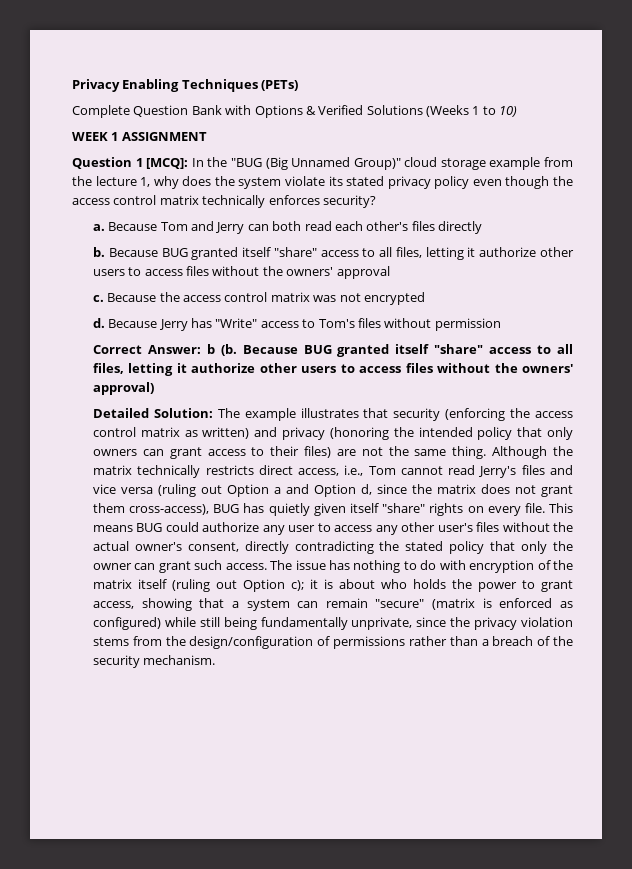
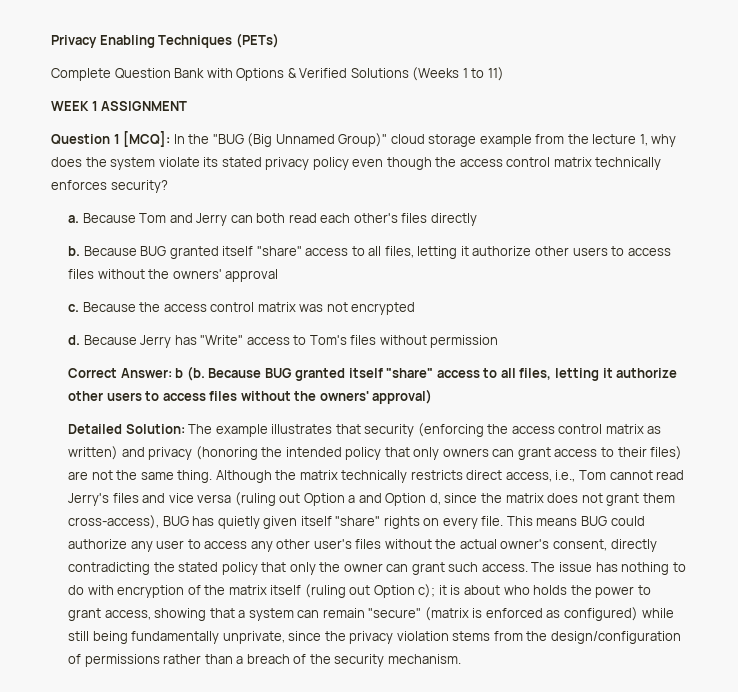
[499,106,518,117] 10) -> [487,67,504,81] 11)

